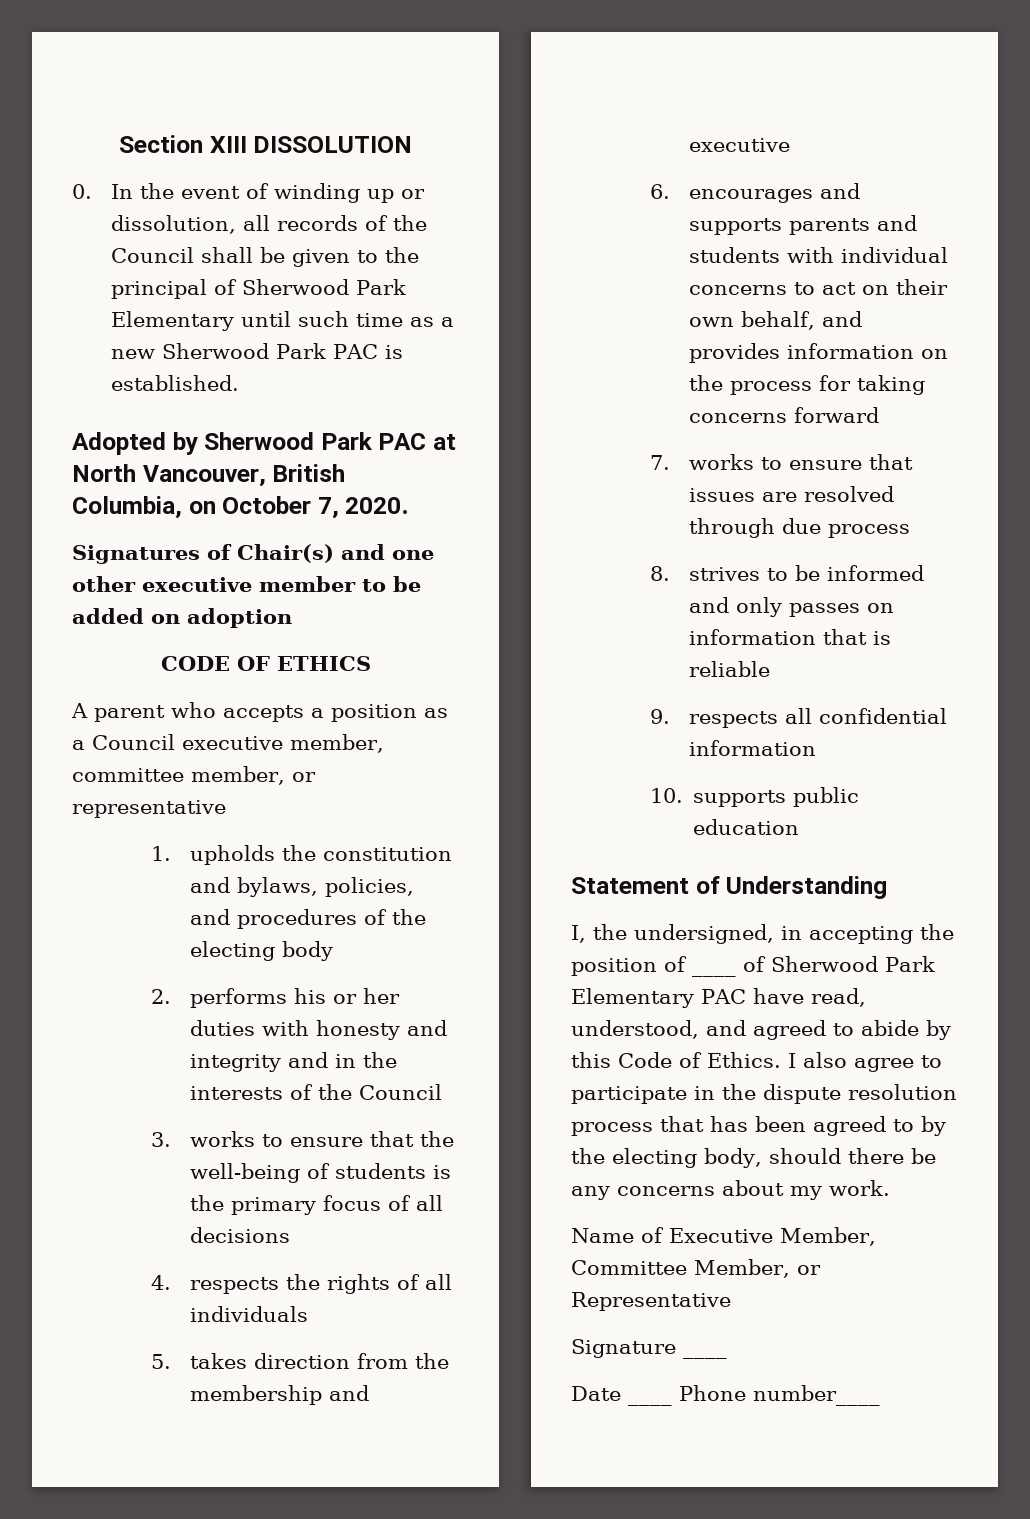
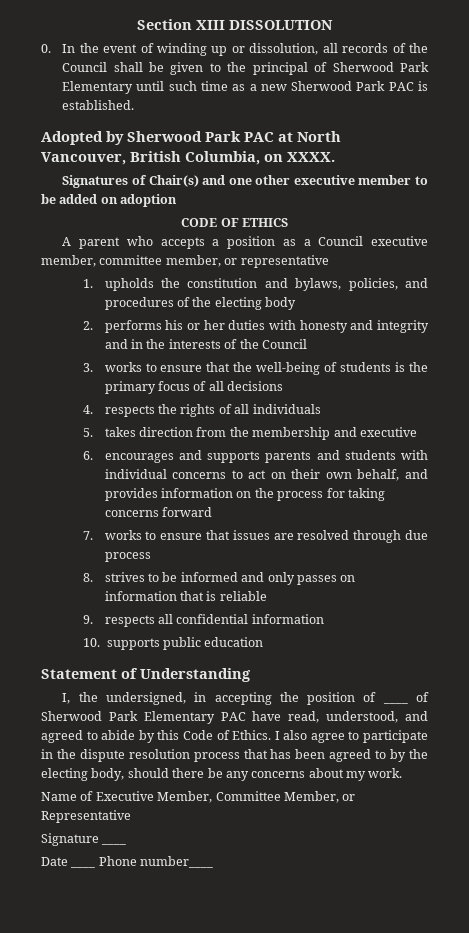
[222,496,410,519] October 7, 2020. -> [287,152,335,162] XXXX.

